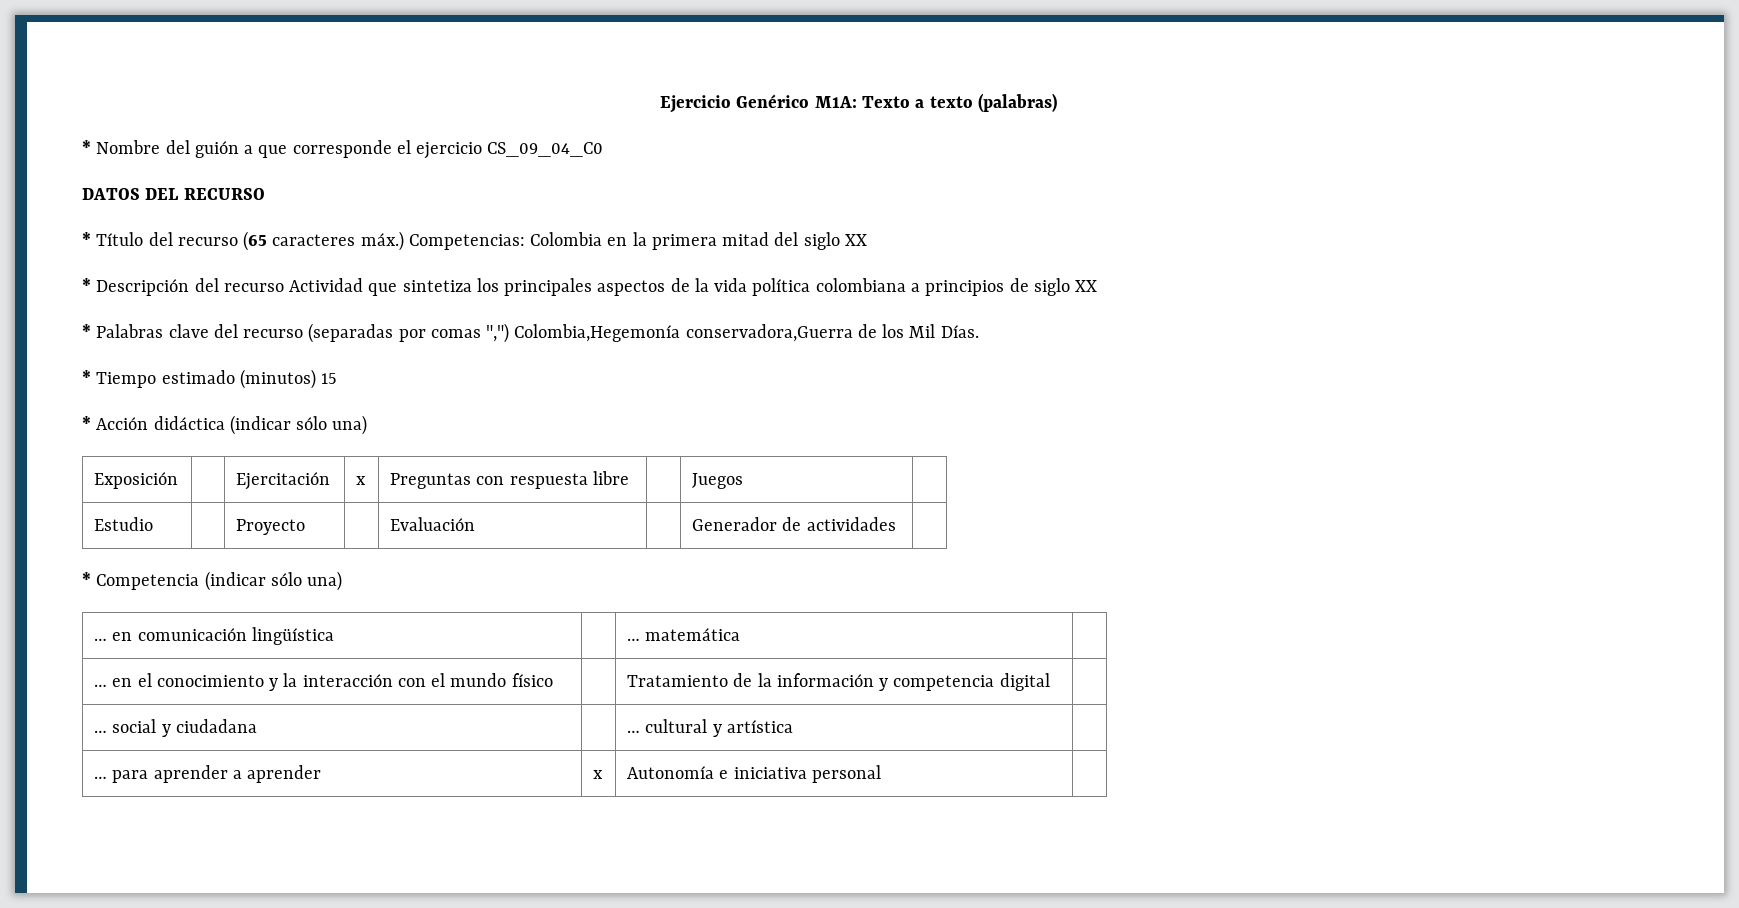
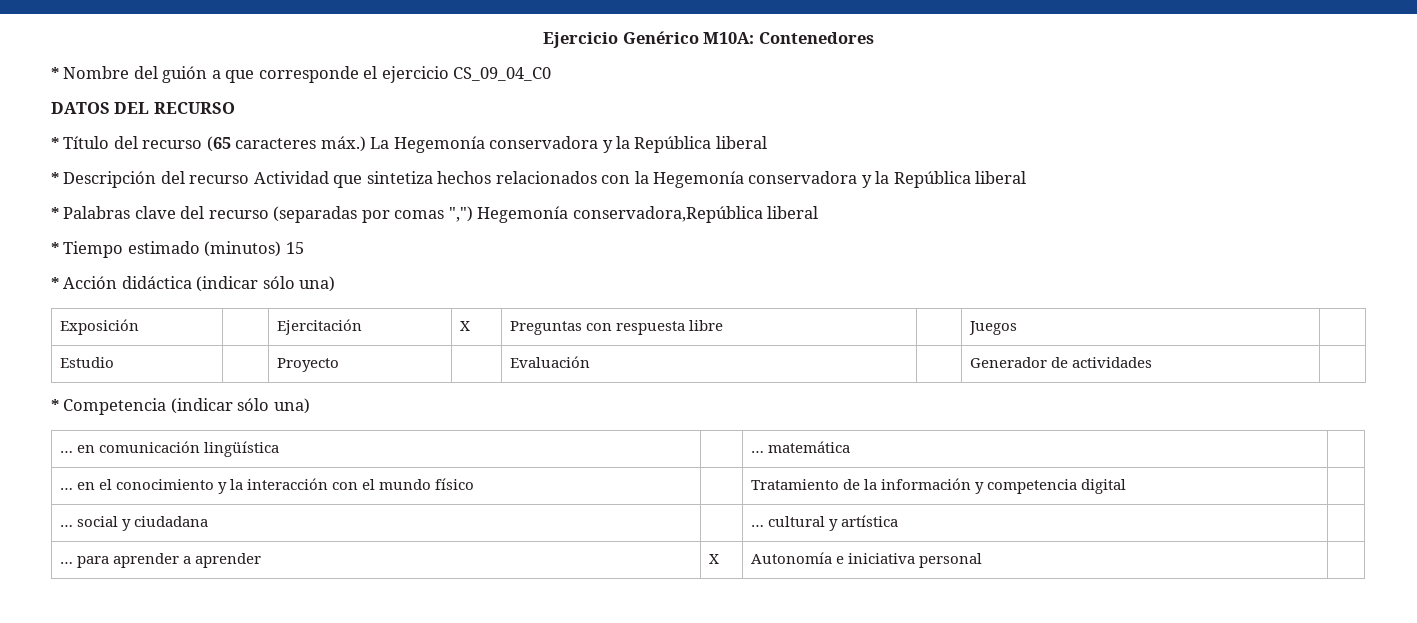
[814,93,1057,112] M1A: Texto a texto (palabras) -> [703,32,874,44] M10A: Contenedores
[408,232,867,250] Competencias: Colombia en la primera mitad del siglo XX -> [370,136,767,153] La Hegemonía conservadora y la República liberal
[476,278,1098,296] los principales aspectos de la vida política colombiana a principios de siglo XX -> [437,171,1027,188] hechos relacionados con la Hegemonía conservadora y la República liberal
[514,324,979,342] Colombia,Hegemonía conservadora,Guerra de los Mil Días. -> [477,206,819,223] Hegemonía conservadora,República liberal
[356,476,367,485] x -> [459,321,470,331] X
[593,770,604,779] x -> [708,554,719,564] X

